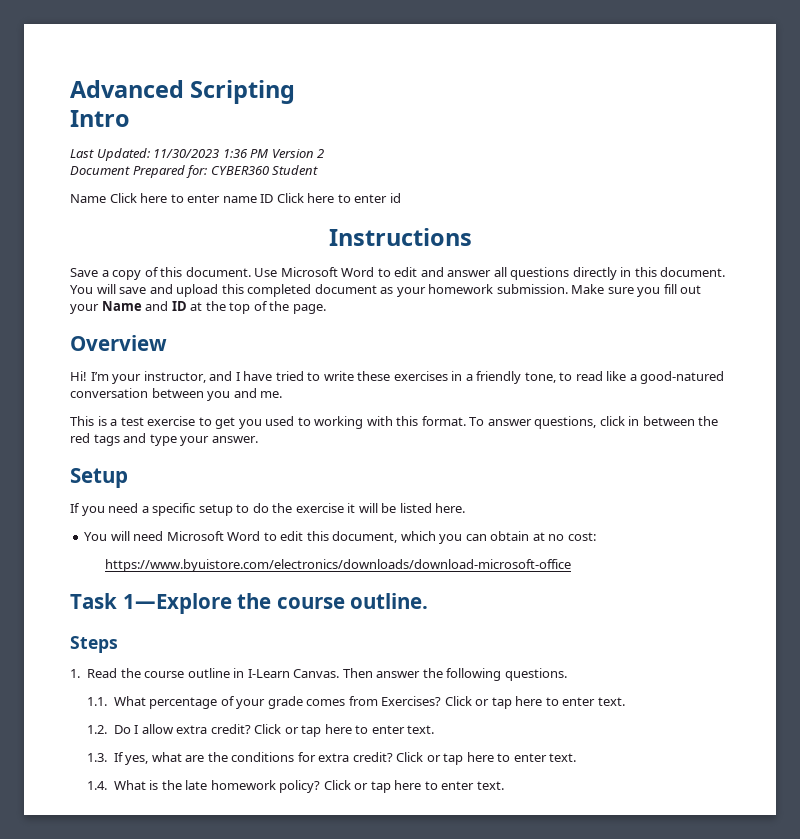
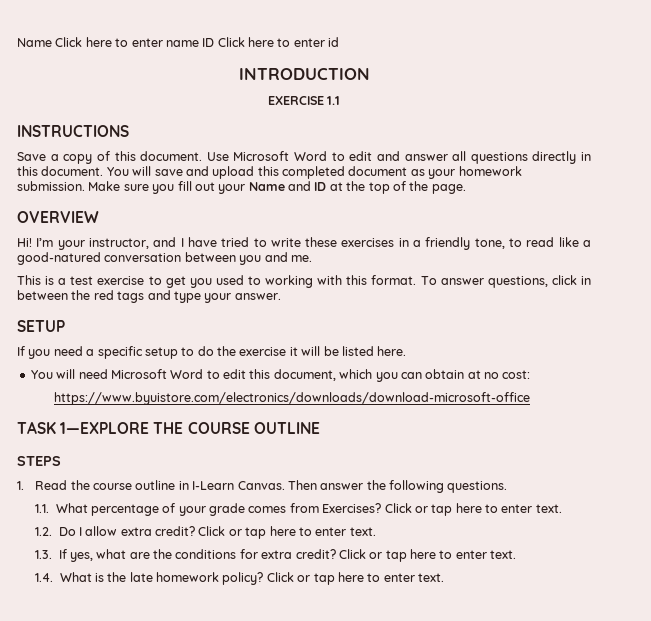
[70,80,296,104] [70,110,130,127] [70,148,325,161] [70,165,319,178] Advanced Scripting // Intro // Last Updated: 11/30/2023 1:36 PM Version 2 // Document Prepared for: CYBER360 Student // -> (17, 42) none
[328,228,472,246] Instructions -> [238,68,370,80] [267,96,341,105] [17,125,129,137] INTRODUCTION // EXERCISE 1.1 // INSTRUCTIONS
[70,335,167,351] Overview -> [17,211,99,223] OVERVIEW
[70,468,128,488] Setup -> [17,320,65,332] SETUP
[70,593,429,614] [70,636,118,653] Task 1—Explore the course outline. // Steps -> [17,421,320,434] [17,456,61,466] TASK 1—EXPLORE THE COURSE OUTLINE // STEPS

